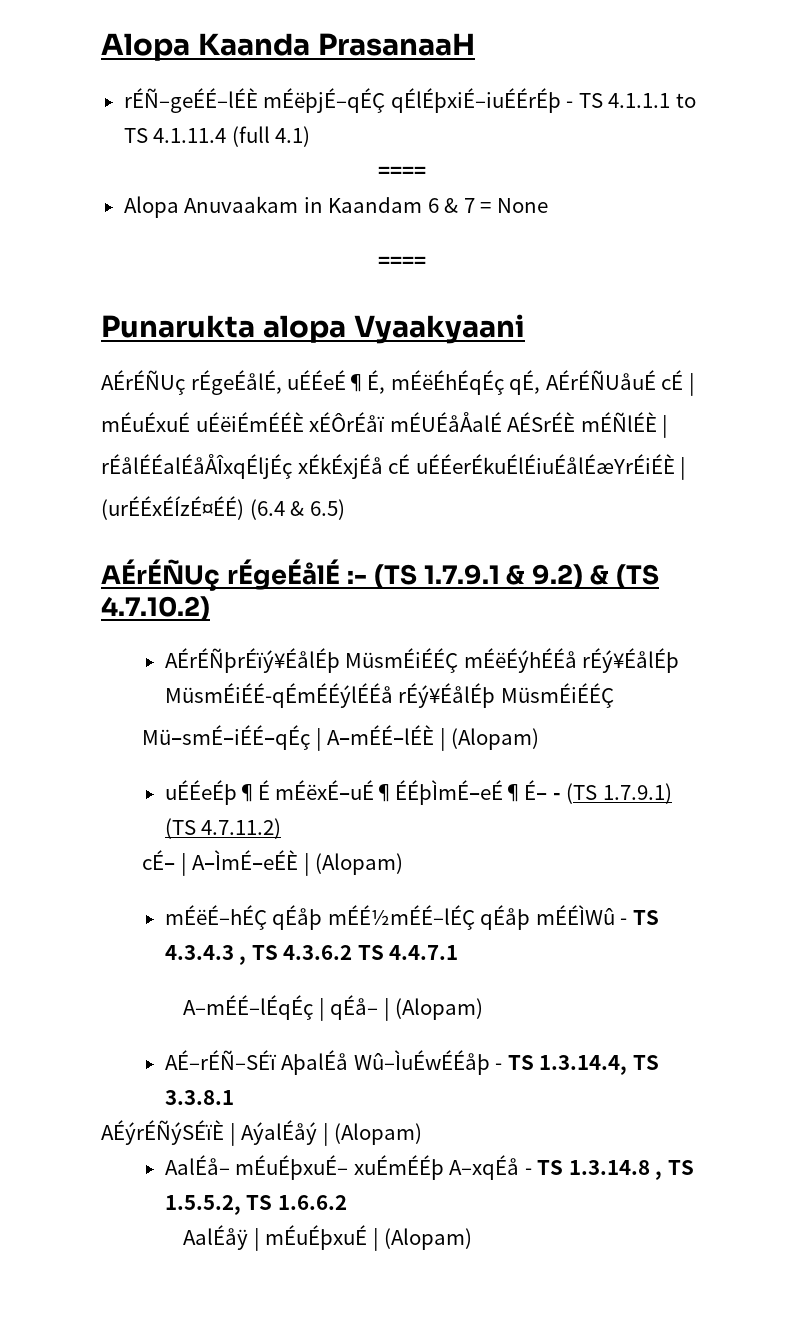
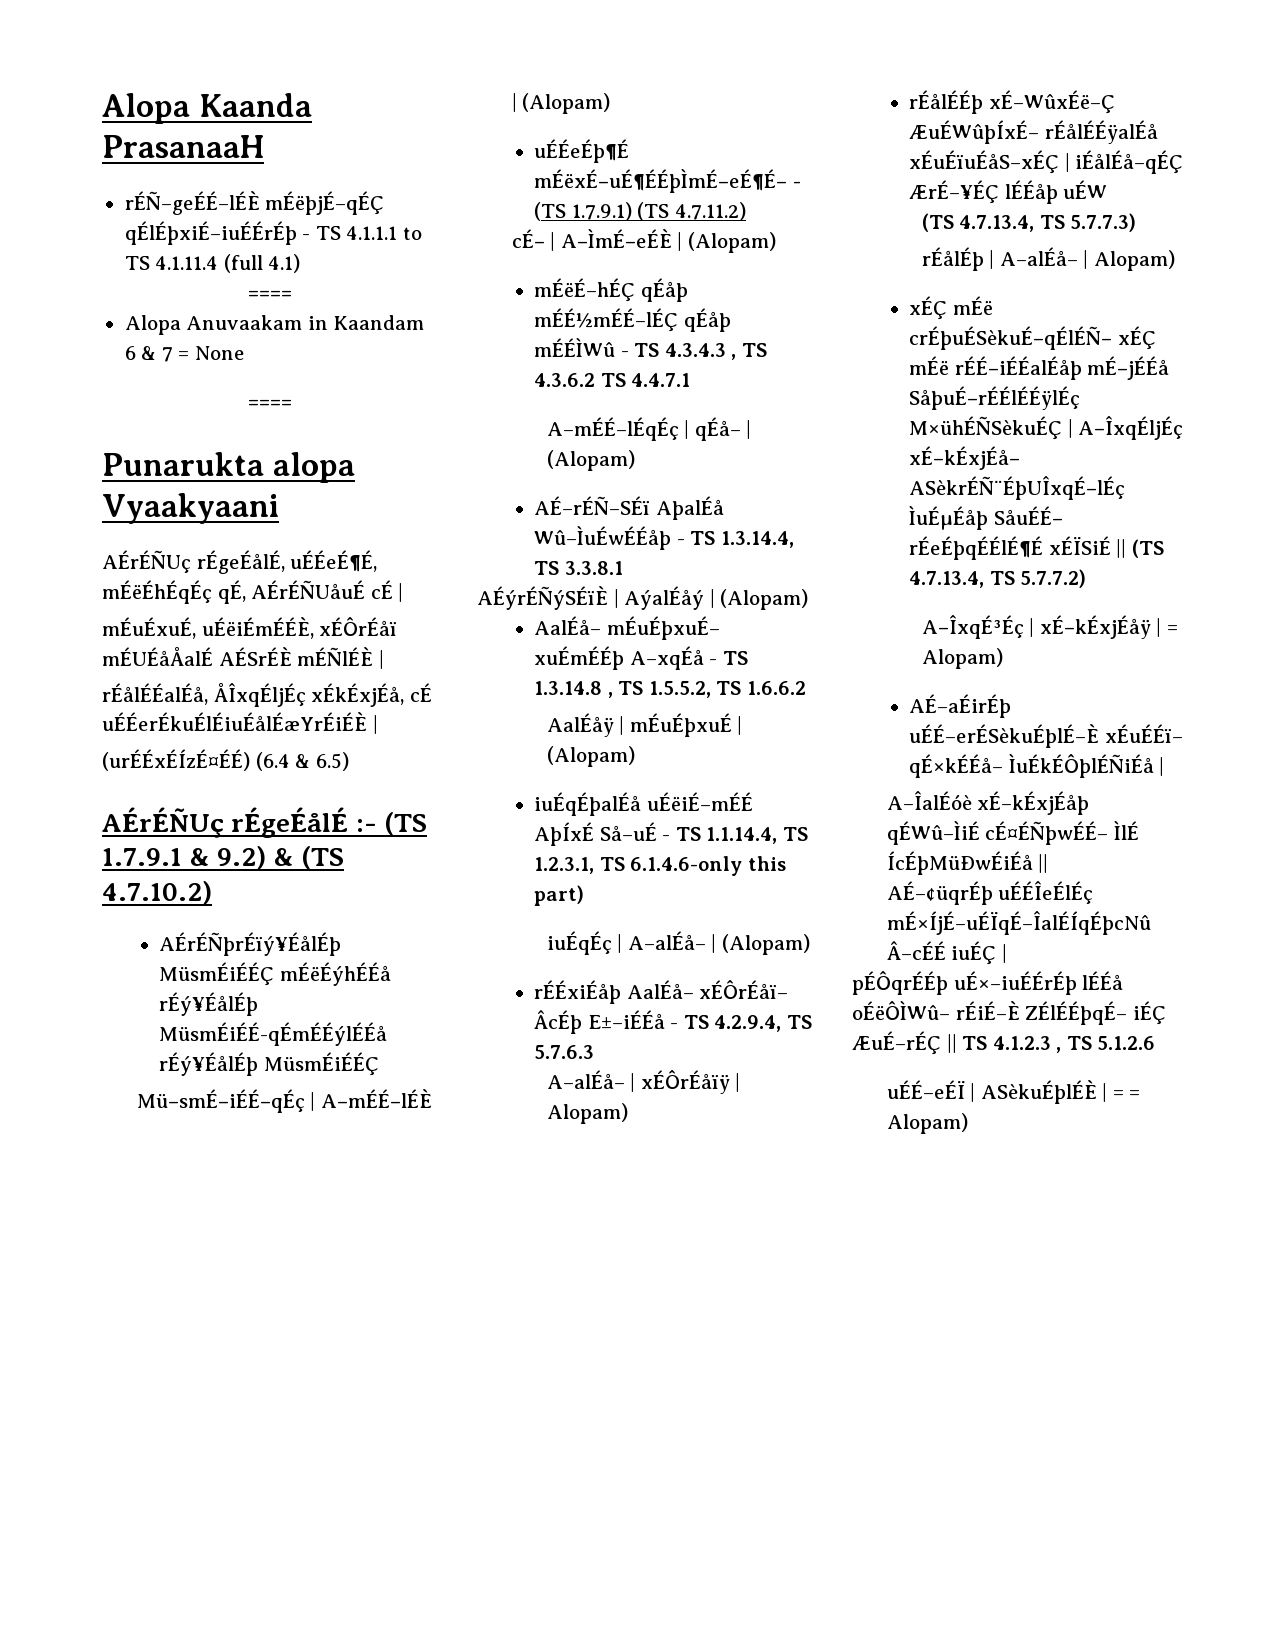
[101,412,304,432] mÉuÉxuÉ uÉëiÉmÉÉÈ -> [102,617,314,639] mÉuÉxuÉ, uÉëiÉmÉÉÈ,
[101,454,383,479] rÉålÉÉalÉåÅÎxqÉljÉç xÉkÉxjÉå -> [102,682,405,707] rÉålÉÉalÉå, ÅÎxqÉljÉç xÉkÉxjÉå,
(473, 1239) none -> [534,792,753,816] [534,822,808,846] [534,856,786,876] [534,885,585,906] [546,931,810,955] [534,980,789,1004] [534,1010,812,1034] [534,1045,595,1059] [546,1070,741,1094] [546,1103,628,1124] [909,90,1115,114] [909,120,1158,144] [909,150,1184,174] [909,180,1108,204] [921,213,1137,232] [921,247,1175,271] [909,296,993,320] [909,326,1156,350] [909,356,1170,380] [909,386,1081,410] [909,416,1184,440] [909,446,1021,470] [909,476,1126,500] [909,506,1063,530] [909,536,1164,560] [909,569,1087,588] [921,615,1178,639] [921,648,1003,669] [909,694,1012,718] [909,724,1183,748] [909,754,1165,778] [886,791,1090,815] [886,821,1139,845] [886,851,1049,875] [886,881,1094,905] [886,911,1151,935] [886,941,1007,965] [852,971,1124,995] [852,1001,1166,1025] [852,1031,1156,1055] [886,1080,1141,1104] [886,1113,968,1134] // iuÉqÉþalÉå uÉëiÉ–mÉÉ AþÍxÉ Så–uÉ - TS 1.1.14.4, TS 1.2.3.1, TS 6.1.4.6-only this part) // iuÉqÉç | A–alÉå– | (Alopam) // rÉÉxiÉåþ AalÉå– xÉÔrÉåï– ÂcÉþ E±–iÉÉå - TS 4.2.9.4, TS 5.7.6.3 // A–alÉå– | xÉÔrÉåïÿ | Alopam) // rÉålÉÉþ xÉ–WûxÉë–Ç ÆuÉWûþÍxÉ– rÉålÉÉÿalÉå xÉuÉïuÉåS–xÉÇ | iÉålÉå–qÉÇ ÆrÉ–¥ÉÇ lÉÉåþ uÉW // (TS 4.7.13.4, TS 5.7.7.3) // rÉålÉþ | A–alÉå– | Alopam) // xÉÇ mÉë crÉþuÉSèkuÉ–qÉlÉÑ– xÉÇ mÉë rÉÉ–iÉÉalÉåþ mÉ–jÉÉå SåþuÉ–rÉÉlÉÉÿlÉç M×ühÉÑSèkuÉÇ | A–ÎxqÉljÉç xÉ–kÉxjÉå– ASèkrÉÑ¨ÉþUÎxqÉ–lÉç ÌuÉµÉåþ SåuÉÉ– rÉeÉþqÉÉlÉ¶É xÉÏSiÉ || (TS 4.7.13.4, TS 5.7.7.2) // A–ÎxqÉ³Éç | xÉ–kÉxjÉåÿ | = Alopam) // AÉ–aÉirÉþ uÉÉ–erÉSèkuÉþlÉ–È xÉuÉÉï– qÉ×kÉÉå– ÌuÉkÉÔþlÉÑiÉå | // A–ÎalÉóè xÉ–kÉxjÉåþ qÉWû–ÌiÉ cÉ¤ÉÑþwÉÉ– ÌlÉ ÍcÉþMüÐwÉiÉå || // AÉ–¢üqrÉþ uÉÉÎeÉlÉç mÉ×ÍjÉ–uÉÏqÉ–ÎalÉÍqÉþcNû Â–cÉÉ iuÉÇ | // pÉÔqrÉÉþ uÉ×–iuÉÉrÉþ lÉÉå oÉëÔÌWû– rÉiÉ–È ZÉlÉÉþqÉ– iÉÇ ÆuÉ–rÉÇ || TS 4.1.2.3 , TS 5.1.2.6 // uÉÉ–eÉÏ | ASèkuÉþlÉÈ | = = Alopam)

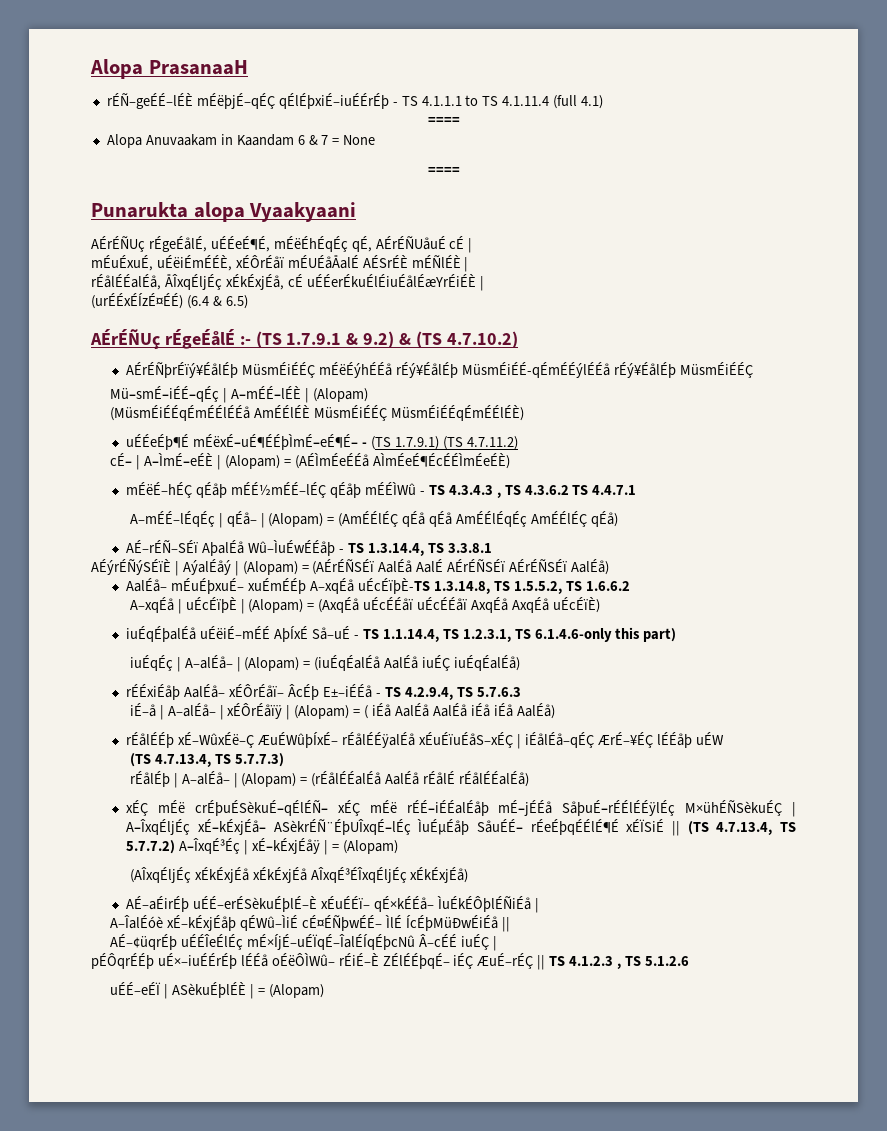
[102,93,312,124] Alopa Kaanda -> [90,59,143,79] Alopa
(611, 103) none -> [110,405,525,421] // (MüsmÉiÉÉqÉmÉÉlÉÉå AmÉÉlÉÈ MüsmÉiÉÉÇ MüsmÉiÉÉqÉmÉÉlÉÈ)
(776, 242) none -> [283,453,510,469] = (AÉÌmÉeÉÉå AÌmÉeÉ¶ÉcÉÉÌmÉeÉÈ)
(635, 460) none -> [327,511,618,527] = (AmÉÉlÉÇ qÉå qÉå AmÉÉlÉqÉç AmÉÉlÉÇ qÉå)
(809, 599) none -> [301,559,610,575] = (AÉrÉÑSÉï AalÉå AalÉ AÉrÉÑSÉï AÉrÉÑSÉï AalÉå)
[709,651,748,665] [534,681,613,698] - TS 1.3.14.8 , -> [358,578,490,594] uÉcÉïþÈ-TS 1.3.14.8,
[546,713,743,737] [546,746,635,767] AalÉåÿ | mÉuÉþxuÉ | (Alopam) -> [129,597,600,614] A–xqÉå | uÉcÉïþÈ | (Alopam) = (AxqÉå uÉcÉÉåï uÉcÉÉåï AxqÉå AxqÉå uÉcÉïÈ)
(810, 944) none -> [303,655,521,671] = (iuÉqÉalÉå AalÉå iuÉÇ iuÉqÉalÉå)
(595, 1052) none -> [129,703,164,720] iÉ–å |
[546,1103,628,1124] Alopam) -> [294,703,555,719] (Alopam) = ( iÉå AalÉå AalÉå iÉå iÉå AalÉå)
[1093,250,1175,271] Alopam) -> [241,771,530,787] (Alopam) = (rÉålÉÉalÉå AalÉå rÉålÉ rÉålÉÉalÉå)
(1087, 578) // -> (176, 847) none
[921,648,1003,669] Alopam) -> [342,840,398,854] [129,867,469,883] (Alopam) // (AÎxqÉljÉç xÉkÉxjÉå xÉkÉxjÉå AÎxqÉ³ÉÎxqÉljÉç xÉkÉxjÉå)
[1129,1090,1141,1099] [886,1113,968,1134] = Alopam) -> [268,984,324,998] (Alopam)

